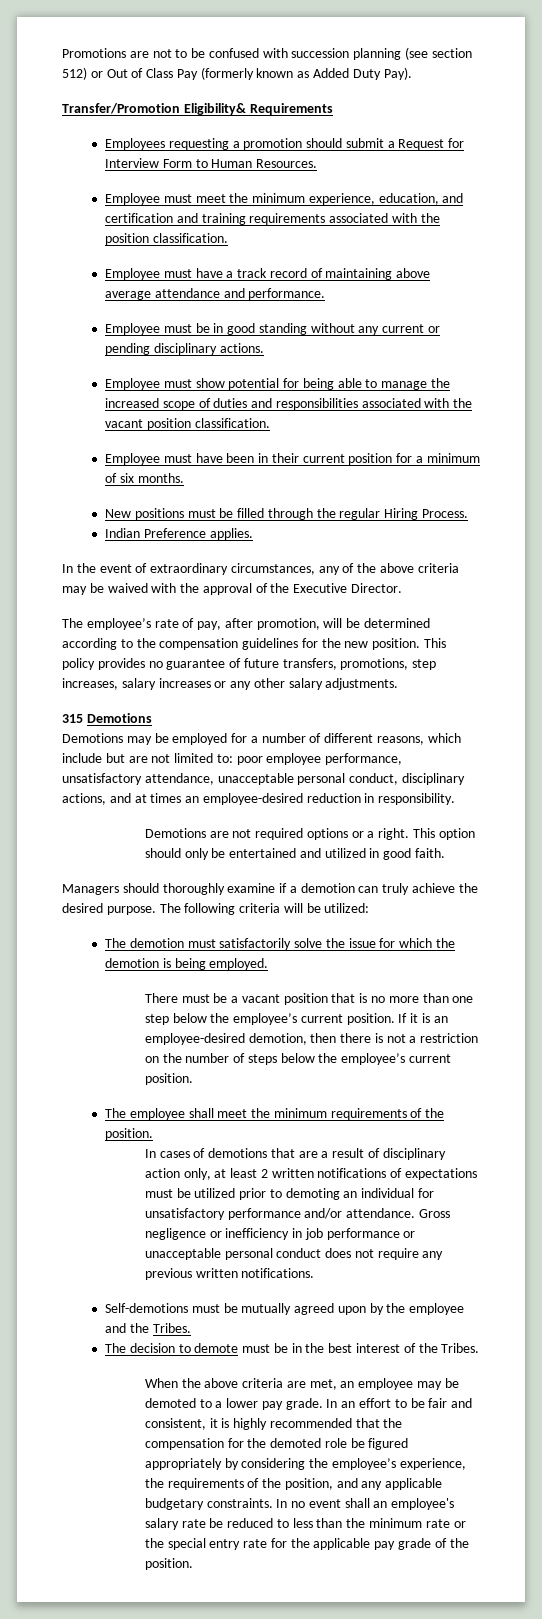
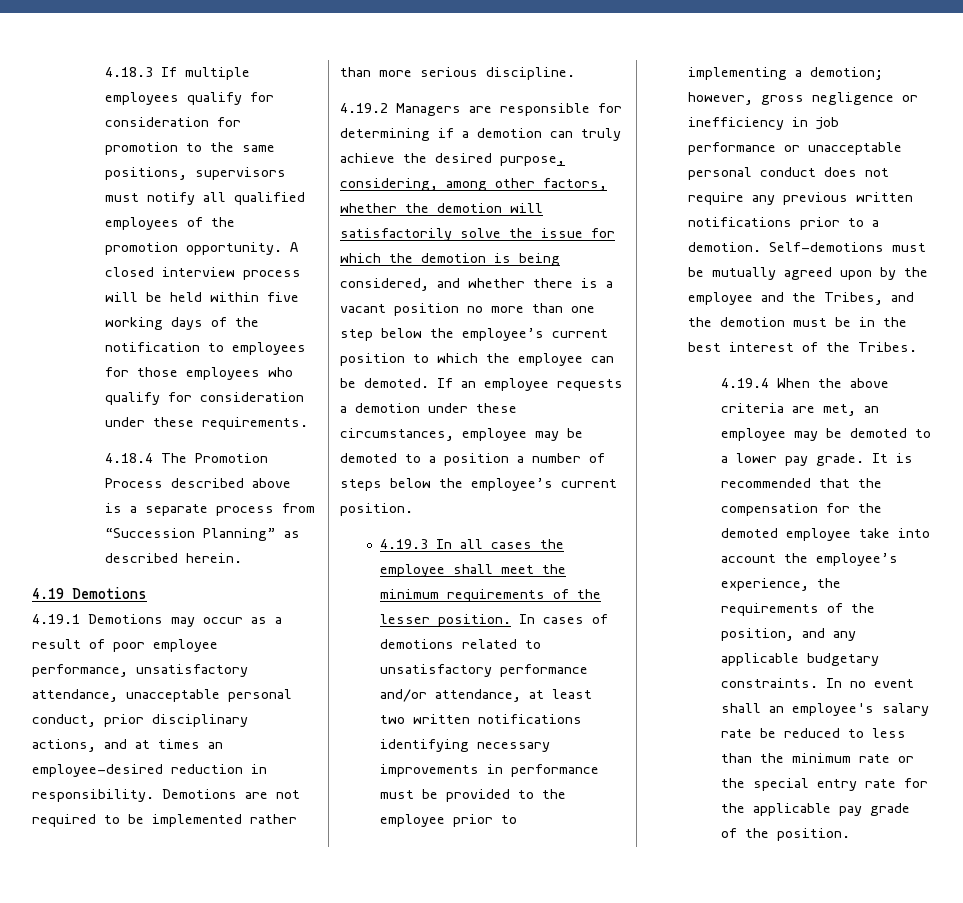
[62,47,472,60] [62,67,412,80] [62,103,333,115] [104,138,465,150] [104,158,318,168] [104,193,464,205] [104,213,440,225] [104,233,228,245] [104,268,431,280] [104,288,326,300] [104,323,441,335] [104,343,264,355] [104,378,451,390] [104,398,473,410] [104,418,270,430] [104,453,480,465] [104,473,184,483] [104,508,469,520] [104,528,253,540] [62,563,459,575] [62,583,403,595] [62,618,431,630] [62,638,447,650] [62,658,437,670] [62,678,399,690] [62,714,83,723] Promotions are not to be confused with succession planning (see section 512) or Out of Class Pay (formerly known as Added Duty Pay). // Transfer/Promotion Eligibility& Requirements // Employees requesting a promotion should submit a Request for Interview Form to Human Resources. // Employee must meet the minimum experience, education, and certification and training requirements associated with the position classification. // Employee must have a track record of maintaining above average attendance and performance. // Employee must be in good standing without any current or pending disciplinary actions. // Employee must show potential for being able to manage the increased scope of duties and responsibilities associated with the vacant position classification. // Employee must have been in their current position for a minimum of six months. // New positions must be filled through the regular Hiring Process. // Indian Preference applies. // In the event of extraordinary circumstances, any of the above criteria may be waived with the approval of the Executive Director. // The employee’s rate of pay, after promotion, will be determined according to the compensation guidelines for the new position. This policy provides no guarantee of future transfers, promotions, step increases, salary increases or any other salary adjustments. // 315 -> [104,67,250,80] [104,92,274,105] [104,117,241,127] [104,142,275,155] [104,167,286,180] [104,192,305,205] [104,217,235,230] [104,242,298,255] [104,267,301,280] [104,292,299,302] [104,317,259,330] [104,342,306,355] [104,367,293,380] [104,392,304,405] [104,417,308,430] [104,453,268,463] [104,478,291,488] [104,503,315,516] [104,528,300,541] [104,553,242,563] [32,588,64,599] 4.18.3 If multiple employees qualify for consideration for promotion to the same positions, supervisors must notify all qualified employees of the promotion opportunity. A closed interview process will be held within five working days of the notification to employees for those employees who qualify for consideration under these requirements. // 4.18.4 The Promotion Process described above is a separate process from “Succession Planning” as described herein. // 4.19
(152, 718) none -> [32,614,80,624] 4.19.1
[154,733,461,745] [62,753,233,763] be employed for a number of different reasons, which include but are not limited to: -> [203,617,282,624] [32,639,105,649] occur as a result of
(399, 779) none -> [104,714,144,727] prior
(456, 799) // -> (154, 795) none
[306,828,475,840] [144,848,446,860] [62,883,276,895] options or a right. This option should only be entertained and utilized in good faith. // Managers should thoroughly examine -> [104,814,297,827] [340,67,575,80] [340,103,622,116] [340,128,430,141] to be implemented rather than more serious discipline. // 4.19.2 Managers are responsible for determining
[106,903,370,915] [104,938,216,948] purpose. The following criteria will be utilized: // The demotion must -> [500,156,565,166] [340,178,607,191] [340,203,543,213] purpose, considering, among other factors, whether the demotion will
[209,958,269,970] [144,993,228,1003] employed. // There must be -> [340,278,598,291] considered, and whether there is
[331,993,368,1003] that is -> (459, 309) none
[346,1013,448,1025] [144,1033,479,1045] [144,1053,182,1063] position. If it is an employee-desired demotion, then there is not a restriction on the -> [340,353,614,366] [340,378,623,391] [340,403,517,413] [340,428,583,441] [340,453,524,466] position to which the employee can be demoted. If an employee requests a demotion under these circumstances, employee may be demoted to a position a
[104,1108,126,1118] The -> [380,539,565,549] 4.19.3 In all cases the
[104,1128,153,1140] position. // -> [380,614,512,627] lesser position.
[270,1148,446,1160] [144,1168,478,1180] [144,1188,435,1200] [144,1208,450,1220] that are a result of disciplinary action only, at least 2 written notifications of expectations must be utilized prior to demoting an individual for unsatisfactory performance and/or attendance. Gross -> [462,639,542,649] [380,664,589,677] [380,689,593,702] [380,714,583,724] [380,739,551,752] [380,764,600,777] [380,789,567,802] [380,814,518,827] [688,67,884,80] [688,92,805,105] related to unsatisfactory performance and/or attendance, at least two written notifications identifying necessary improvements in performance must be provided to the employee prior to implementing a demotion; however, gross
[241,1268,315,1278] notifications. // -> [688,217,880,230] [688,242,762,252] notifications prior to a demotion.
[152,1323,191,1333] [104,1343,239,1353] Tribes. // The decision to demote -> [824,292,915,305] [688,317,786,327] Tribes, and the demotion
(480, 1348) none -> [720,378,769,388] 4.19.4
[326,1398,473,1408] [144,1418,268,1430] In an effort to be fair and consistent, it is highly -> [871,453,913,463] It is
[324,1438,409,1450] [144,1458,306,1470] role be figured appropriately by considering -> [785,528,930,541] [720,554,776,563] employee take into account

